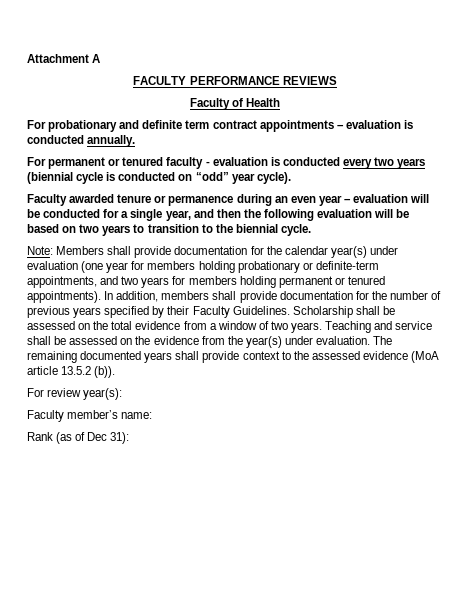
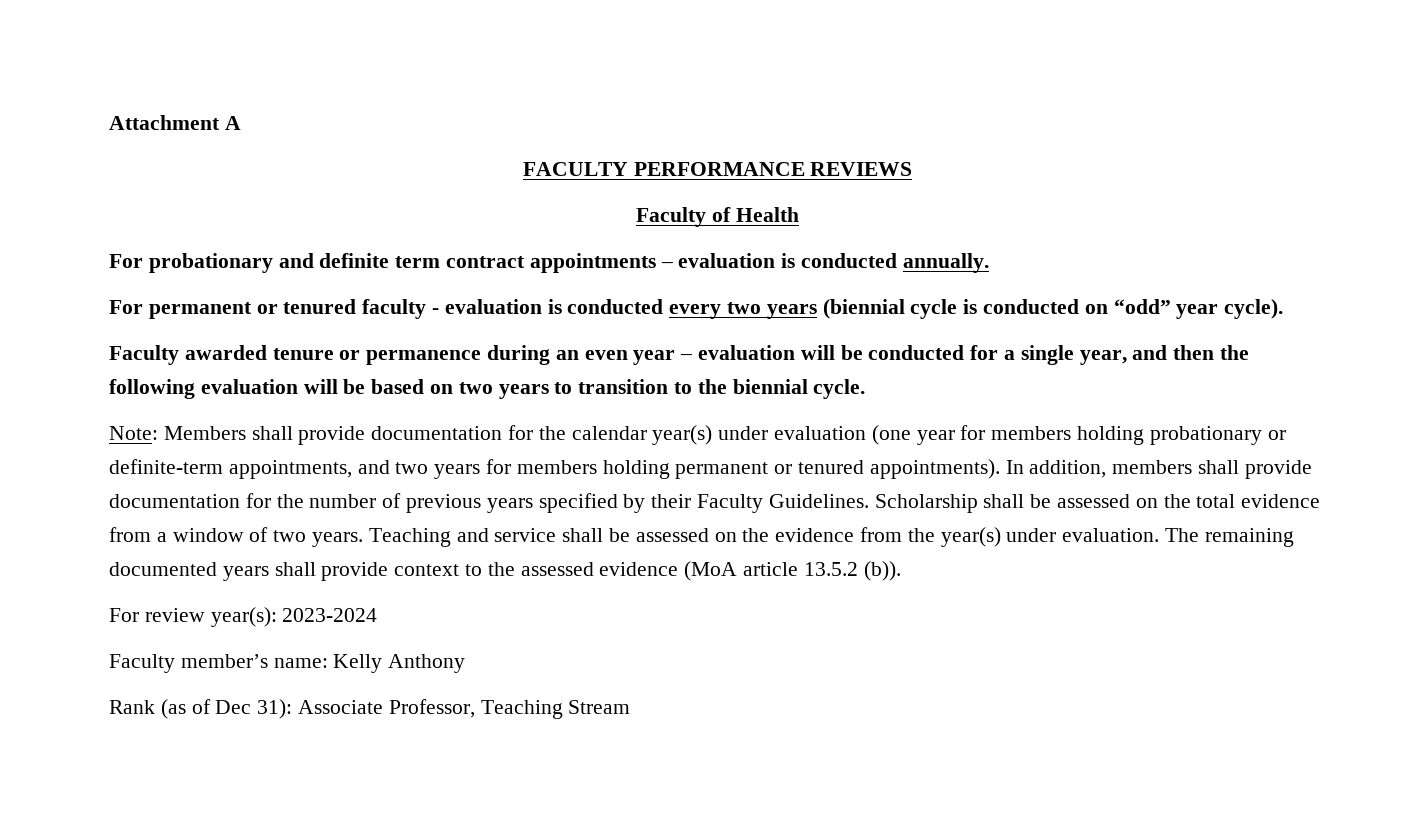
(123, 394) none -> [282,608,378,622] 2023-2024
(153, 415) none -> [333,654,466,673] Kelly Anthony
(130, 438) none -> [298,699,631,719] Associate Professor, Teaching Stream

